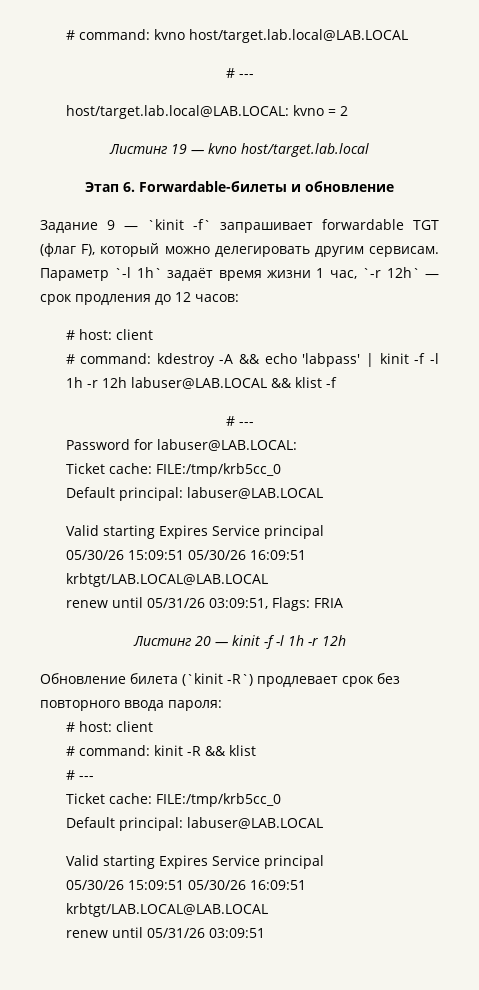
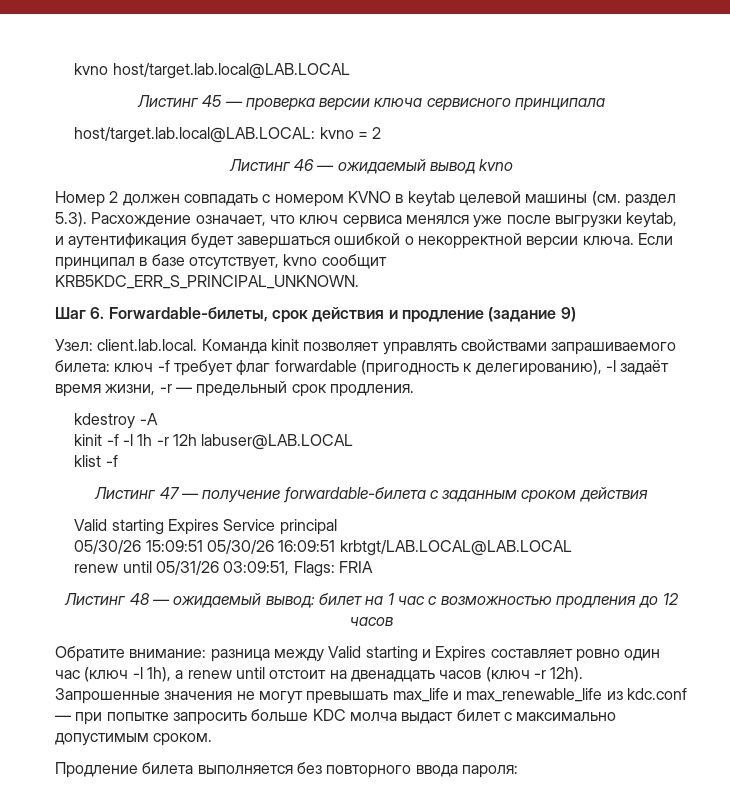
[65,29,150,40] # command: -> (74, 69) none
[225,68,254,78] # --- -> [136,95,606,111] Листинг 45 — проверка версии ключа сервисного принципала
[171,143,369,157] [85,181,394,192] [40,219,439,233] [40,243,439,257] [40,267,439,281] [40,292,239,305] [65,329,153,340] [65,353,375,367] 19 — kvno host/target.lab.local // Этап 6. Forwardable-билеты и обновление // Задание 9 — `kinit -f` запрашивает forwardable TGT (флаг F), который можно делегировать другим сервисам. Параметр `-l 1h` задаёт время жизни 1 час, `-r 12h` — срок продления до 12 часов: // # host: client // # command: kdestroy -A && echo 'labpass' | -> [294,159,514,174] [55,191,676,207] [55,212,678,228] [55,233,673,249] [55,254,387,270] [55,275,359,289] [55,307,576,323] [55,339,677,355] [55,360,670,376] [55,381,414,397] [74,413,158,429] 46 — ожидаемый вывод kvno // Номер 2 должен совпадать с номером KVNO в keytab целевой машины (см. раздел 5.3). Расхождение означает, что ключ сервиса менялся уже после выгрузки keytab, и аутентификация будет завершаться ошибкой о некорректной версии ключа. Если принципал в базе отсутствует, kvno сообщит KRB5KDC_ERR_S_PRINCIPAL_UNKNOWN. // Шаг 6. Forwardable-билеты, срок действия и продление (задание 9) // Узел: client.lab.local. Команда kinit позволяет управлять свойствами запрашиваемого билета: ключ -f требует флаг forwardable (пригодность к делегированию), -l задаёт время жизни, -r — предельный срок продления. // kdestroy -A //
[270,378,292,388] && -> (354, 442) //
[225,416,254,426] [65,439,297,451] [65,463,281,477] [65,487,323,501] # --- // Password for labuser@LAB.LOCAL: // Ticket cache: FILE:/tmp/krb5cc_0 // Default principal: labuser@LAB.LOCAL -> [94,487,648,503] Листинг 47 — получение forwardable-билета с заданным сроком действия
[194,635,346,649] [40,673,400,687] [40,700,222,711] [65,721,153,732] [65,745,256,756] [65,770,94,780] [65,793,281,807] [65,817,323,831] [65,855,324,869] [65,880,306,890] [65,903,268,917] [65,927,265,938] 20 — kinit -f -l 1h -r 12h // Обновление билета (`kinit -R`) продлевает срок без повторного ввода пароля: // # host: client // # command: kinit -R && klist // # --- // Ticket cache: FILE:/tmp/krb5cc_0 // Default principal: labuser@LAB.LOCAL // Valid starting Expires Service principal // 05/30/26 15:09:51 05/30/26 16:09:51 krbtgt/LAB.LOCAL@LAB.LOCAL // renew until 05/31/26 03:09:51 -> [129,593,679,609] [350,617,394,626] [55,646,661,662] [55,667,584,682] [55,688,687,704] [55,709,617,725] [55,733,213,746] [55,762,518,778] 48 — ожидаемый вывод: билет на 1 час с возможностью продления до 12 часов // Обратите внимание: разница между Valid starting и Expires составляет ровно один час (ключ -l 1h), а renew until отстоит на двенадцать часов (ключ -r 12h). Запрошенные значения не могут превышать max_life и max_renewable_life из kdc.conf — при попытке запросить больше KDC молча выдаст билет с максимально допустимым сроком. // Продление билета выполняется без повторного ввода пароля:

